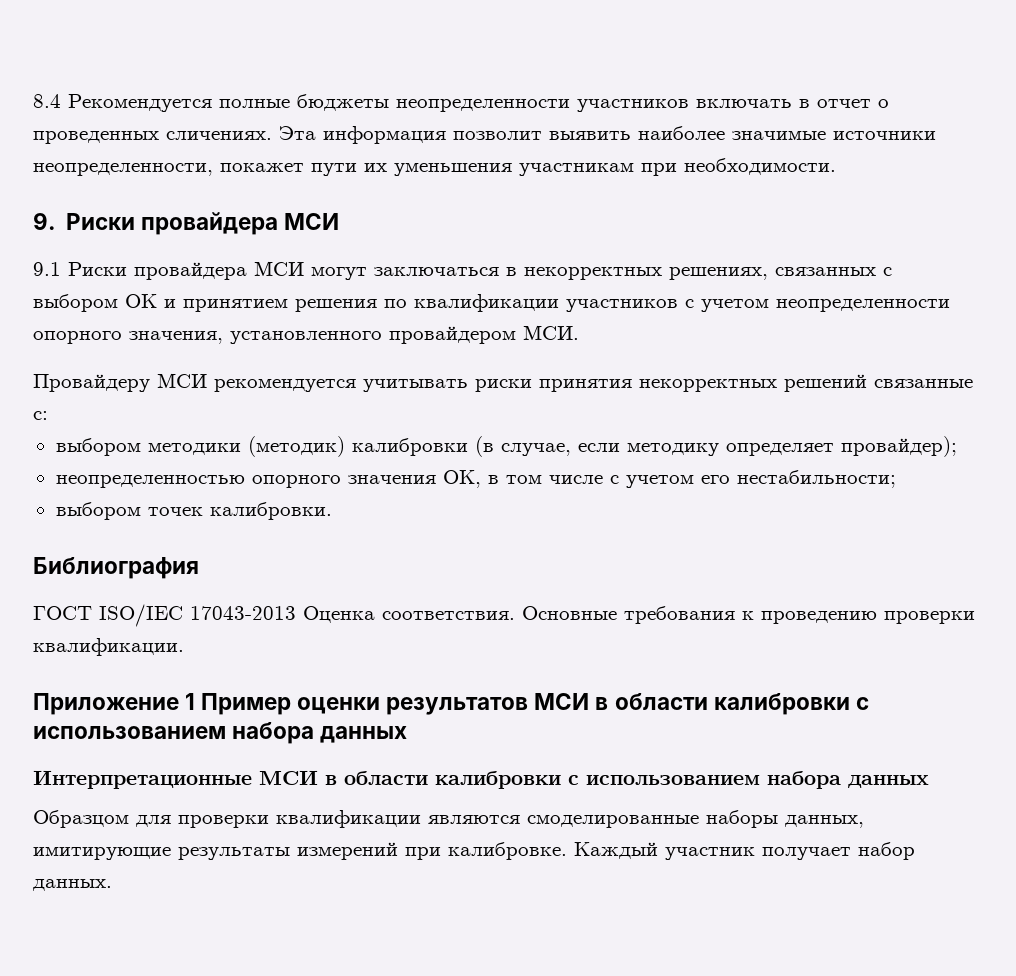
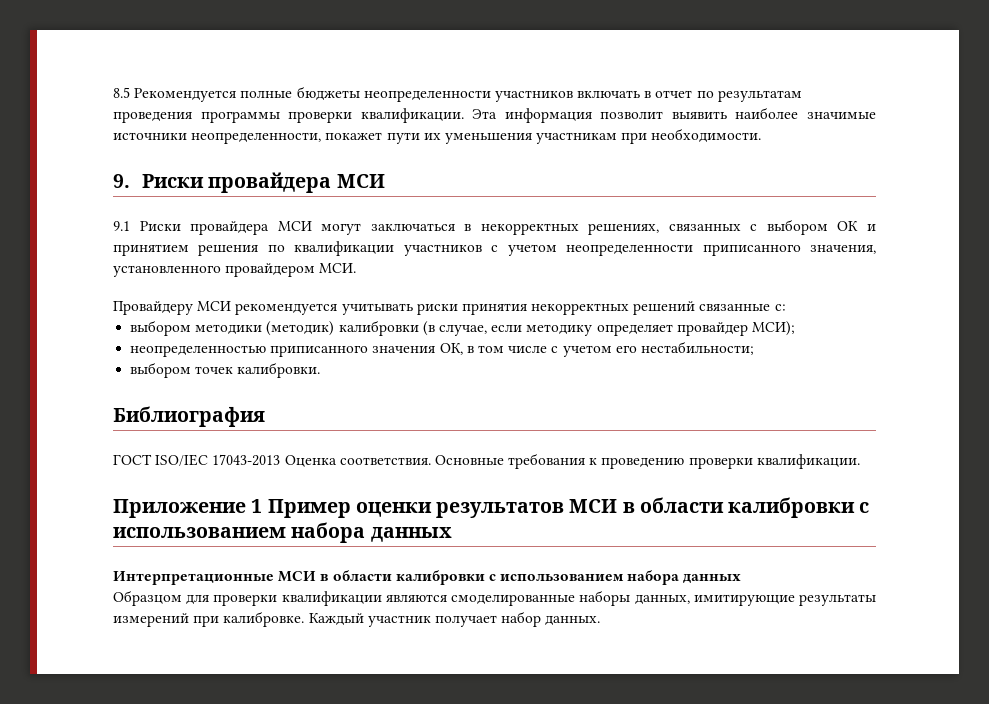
[33,94,61,108] 8.4 -> [113,87,130,98] 8.5
[878,99,889,108] [33,131,272,144] о проведенных сличениях. -> [696,90,802,102] [113,108,464,123] по результатам проведения программы проверки квалификации.
[33,331,122,344] опорного -> [702,244,801,256] приписанного
[840,436,957,457] провайдер); -> [676,321,795,336] провайдер МСИ);
[251,475,341,488] опорного -> [270,345,369,357] приписанного

